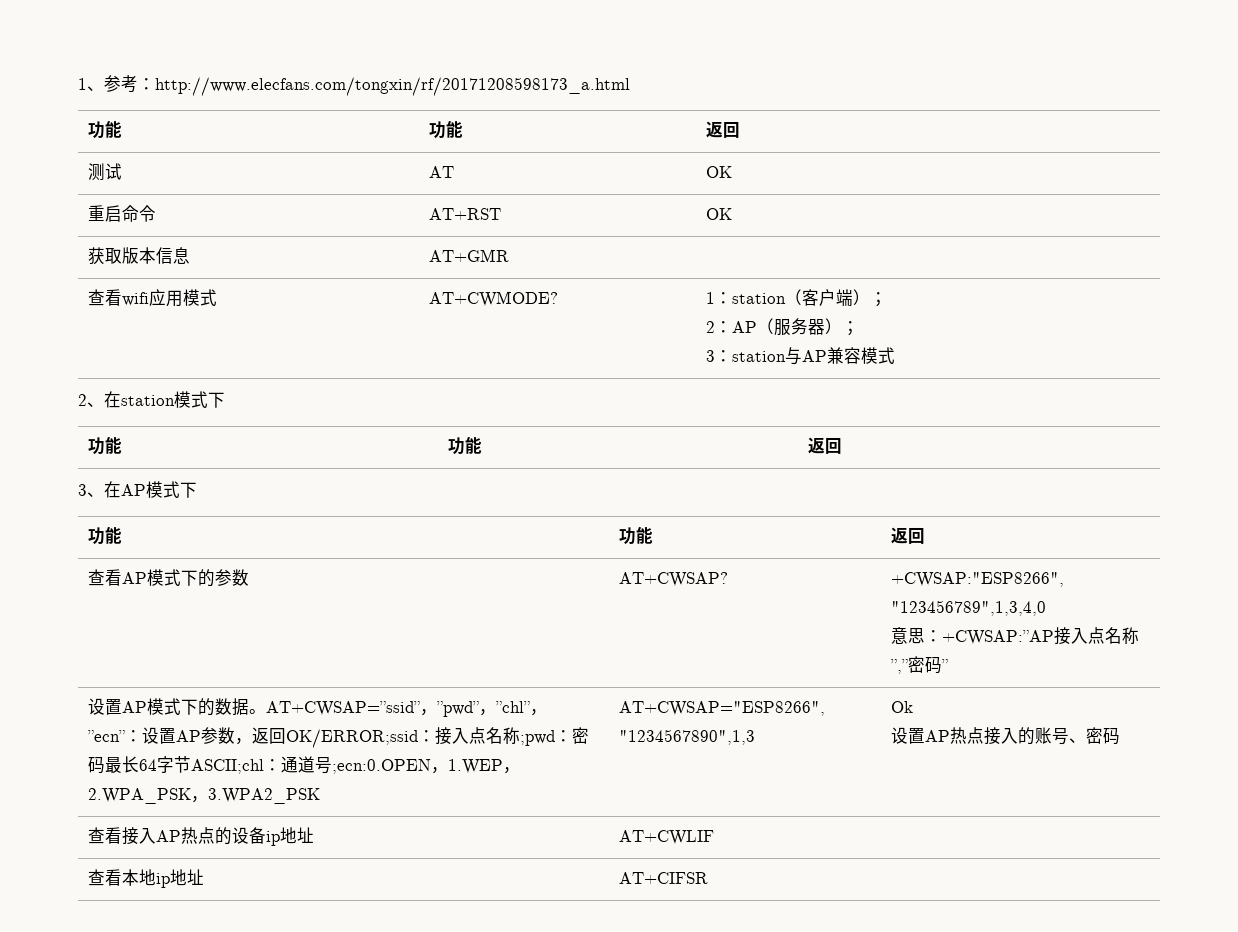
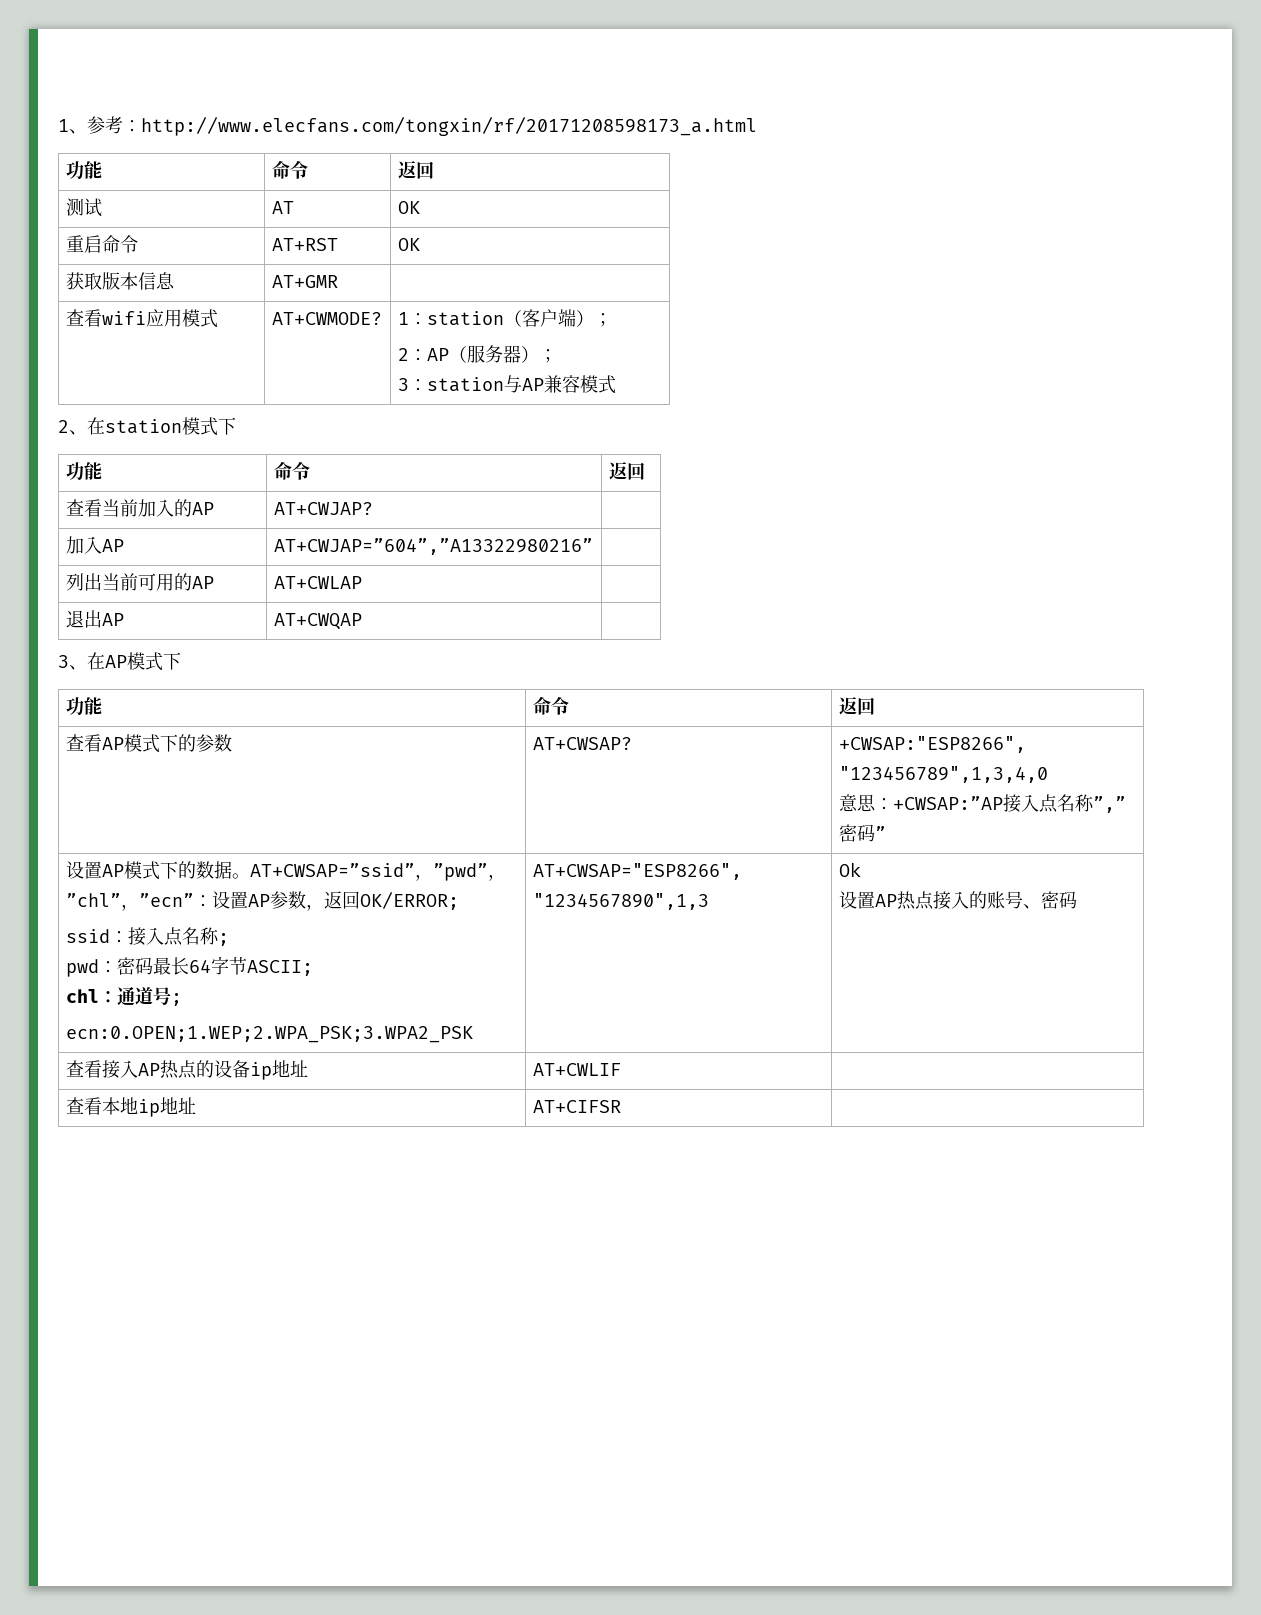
[429,120,464,139] 功能 -> [271,160,308,179] 命令
[448,436,483,455] [808,437,843,454] 功能 | 返回 -> [273,461,310,480] [608,462,645,480] [65,499,214,517] [273,502,373,515] [65,536,124,554] [273,538,593,555] [65,573,214,591] [273,576,362,589] [65,610,124,628] [273,613,362,630] 命令 | 返回 // 查看当前加入的AP | AT+CWJAP? | // 加入AP | AT+CWJAP=”604”,”A13322980216” | // 列出当前可用的AP | AT+CWLAP | // 退出AP | AT+CWQAP |
[619,526,654,545] 功能 -> [532,696,569,715] 命令
[286,729,419,748] OK/ERROR;ssid -> [359,892,459,910] [65,929,110,943] OK/ERROR; // ssid
[520,730,556,746] ;pwd -> [217,933,229,946] [65,959,99,977] ; // pwd
[191,756,521,774] [88,788,321,804] ASCII;chl：通道号;ecn:0.OPEN，1.WEP，2.WPA_PSK，3.WPA2_PSK -> [246,960,313,976] [65,987,182,1006] [65,1026,473,1043] ASCII; // chl：通道号; // ecn:0.OPEN;1.WEP;2.WPA_PSK;3.WPA2_PSK

